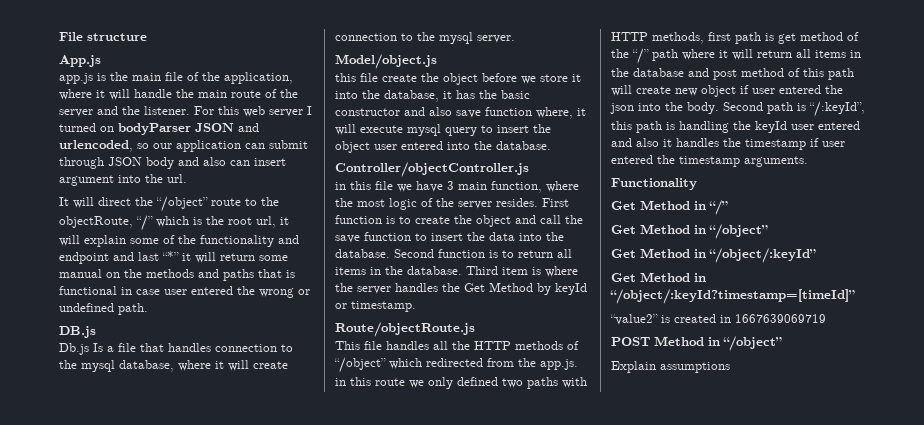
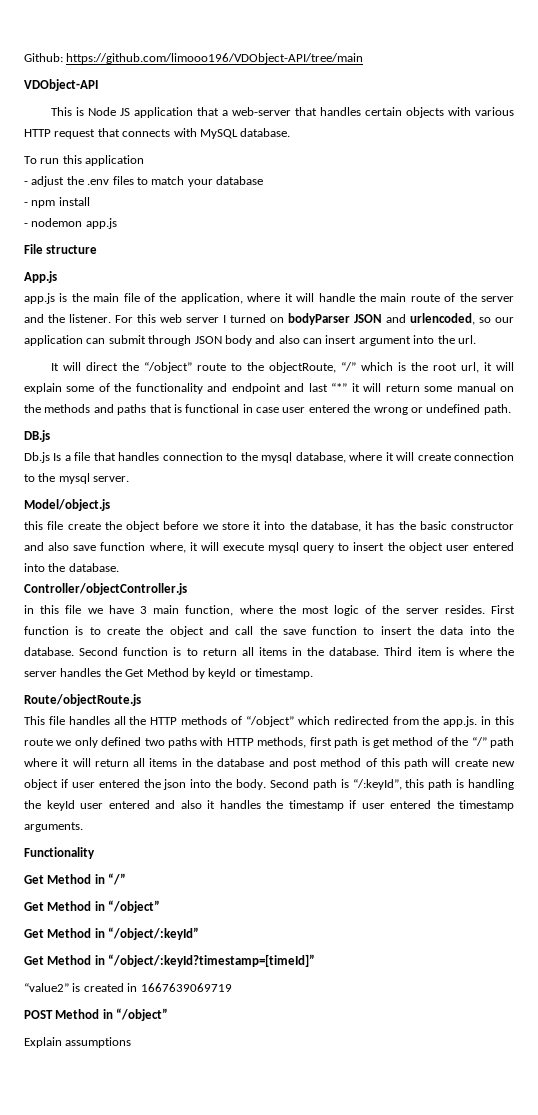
(59, 36) none -> [24,53,364,64] [24,79,98,91] [51,107,514,118] [24,128,291,139] [24,155,145,166] [24,176,263,187] [24,197,90,208] [24,218,117,229] Github: https://github.com/limooo196/VDObject-API/tree/main // VDObject-API // This is Node JS application that a web-server that handles certain objects with various HTTP request that connects with MySQL database. // To run this application // - adjust the .env files to match your database // - npm install // - nodemon app.js //

